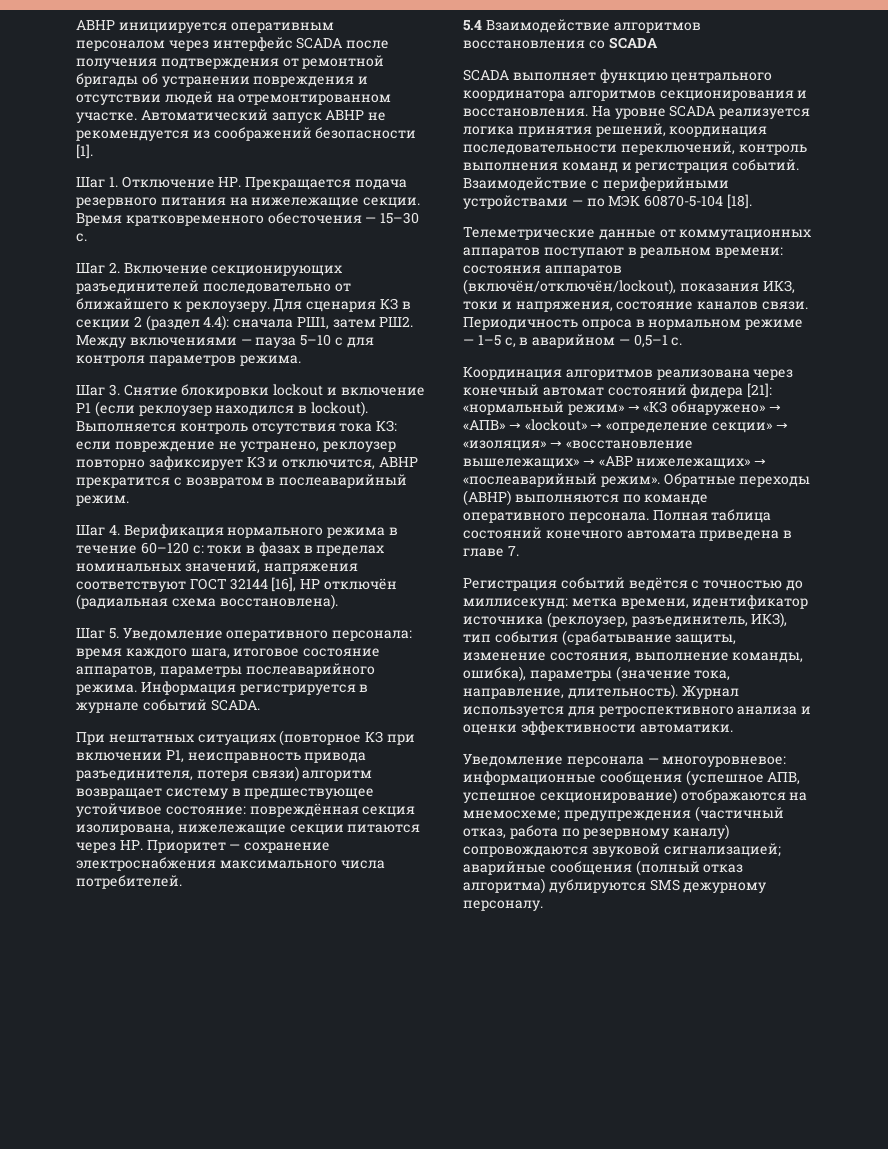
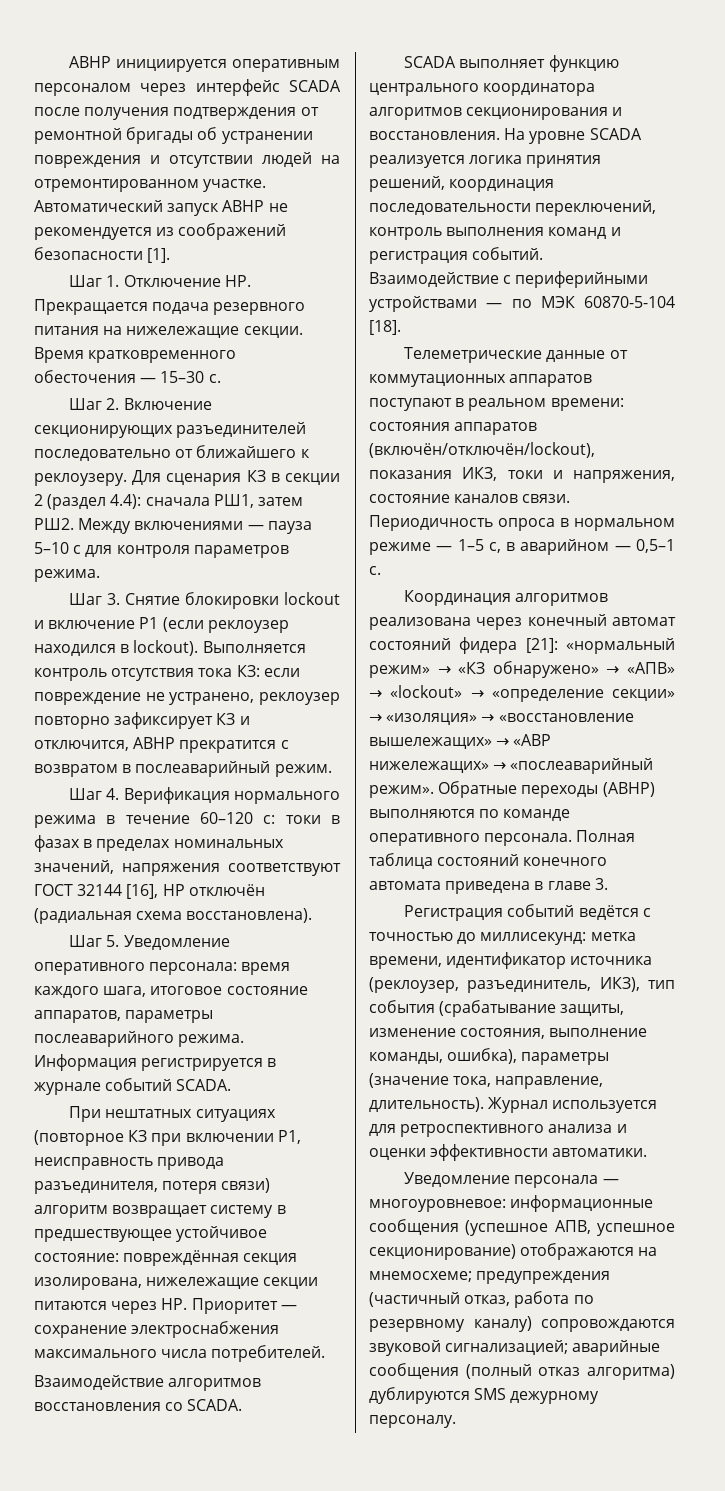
[463,20,482,31] 5.4 -> (326, 1353) none
[608,37,658,49] SCADA -> [187,1399,243,1411] SCADA.
[507,546,519,556] 7. -> [594,878,608,890] 3.

